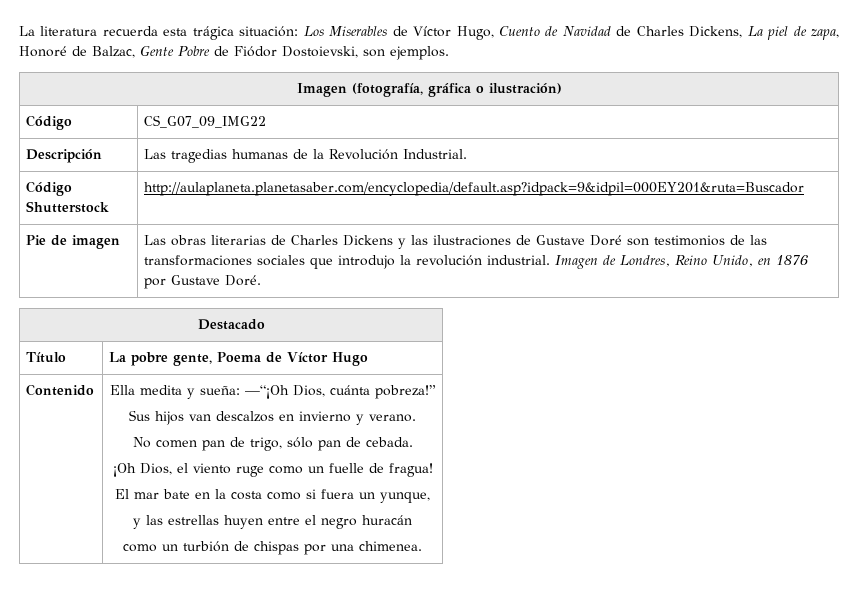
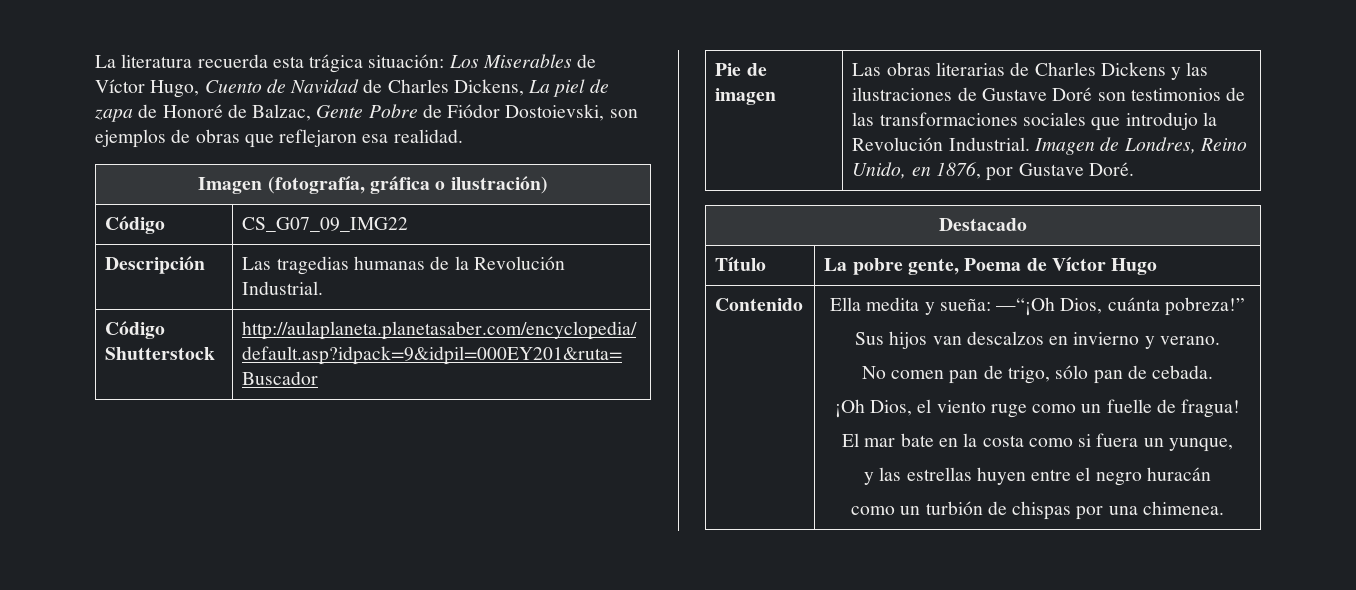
[811,29,840,40] zapa, -> [94,104,158,122] zapa de
[390,46,449,60] ejemplos. -> [95,129,463,148] ejemplos de obras que reflejaron esa realidad.
[416,255,551,266] revolución industrial. -> [852,137,1030,151] Revolución Industrial.
[776,255,809,265] 1876 -> [935,162,981,179] 1876,

